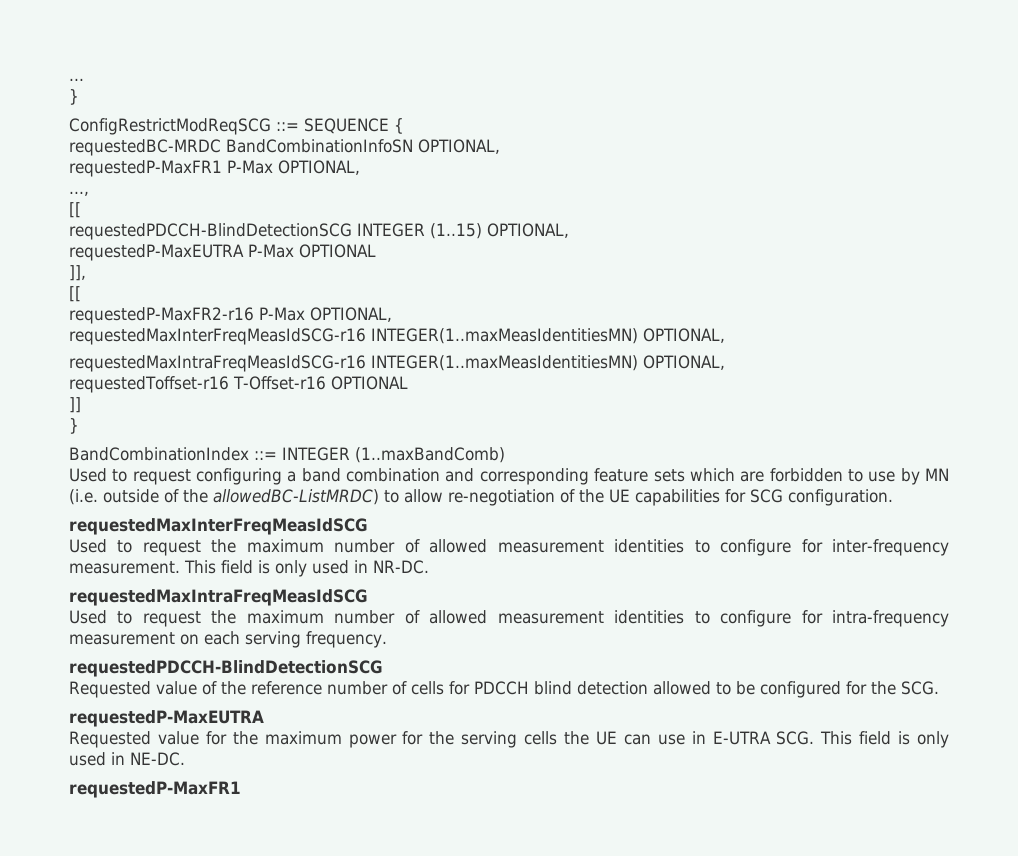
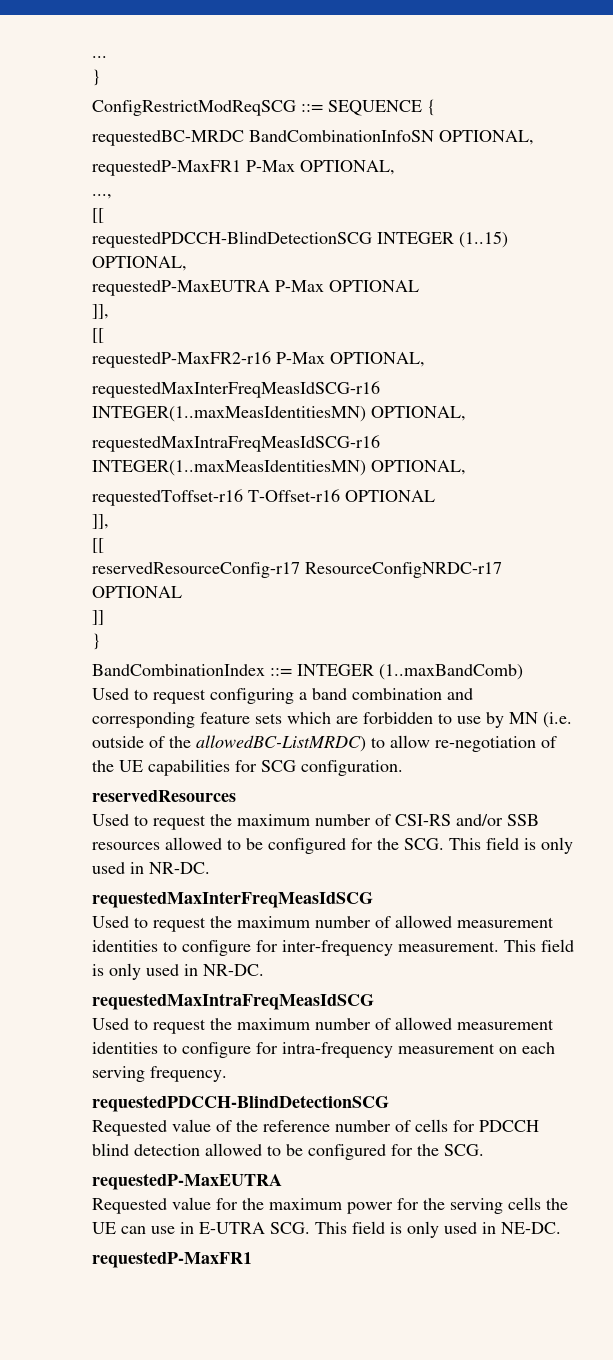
(408, 383) none -> [92,514,109,529] [92,538,104,553] [92,562,502,578] [92,586,182,598] // ]], // [[ // reservedResourceConfig-r17 ResourceConfigNRDC-r17 OPTIONAL
(893, 497) none -> [92,790,236,802] [92,814,539,830] [92,837,573,854] [92,862,210,874] // reservedResources // Used to request the maximum number of CSI-RS and/or SSB resources allowed to be configured for the SCG. This field is only used in NR-DC.

